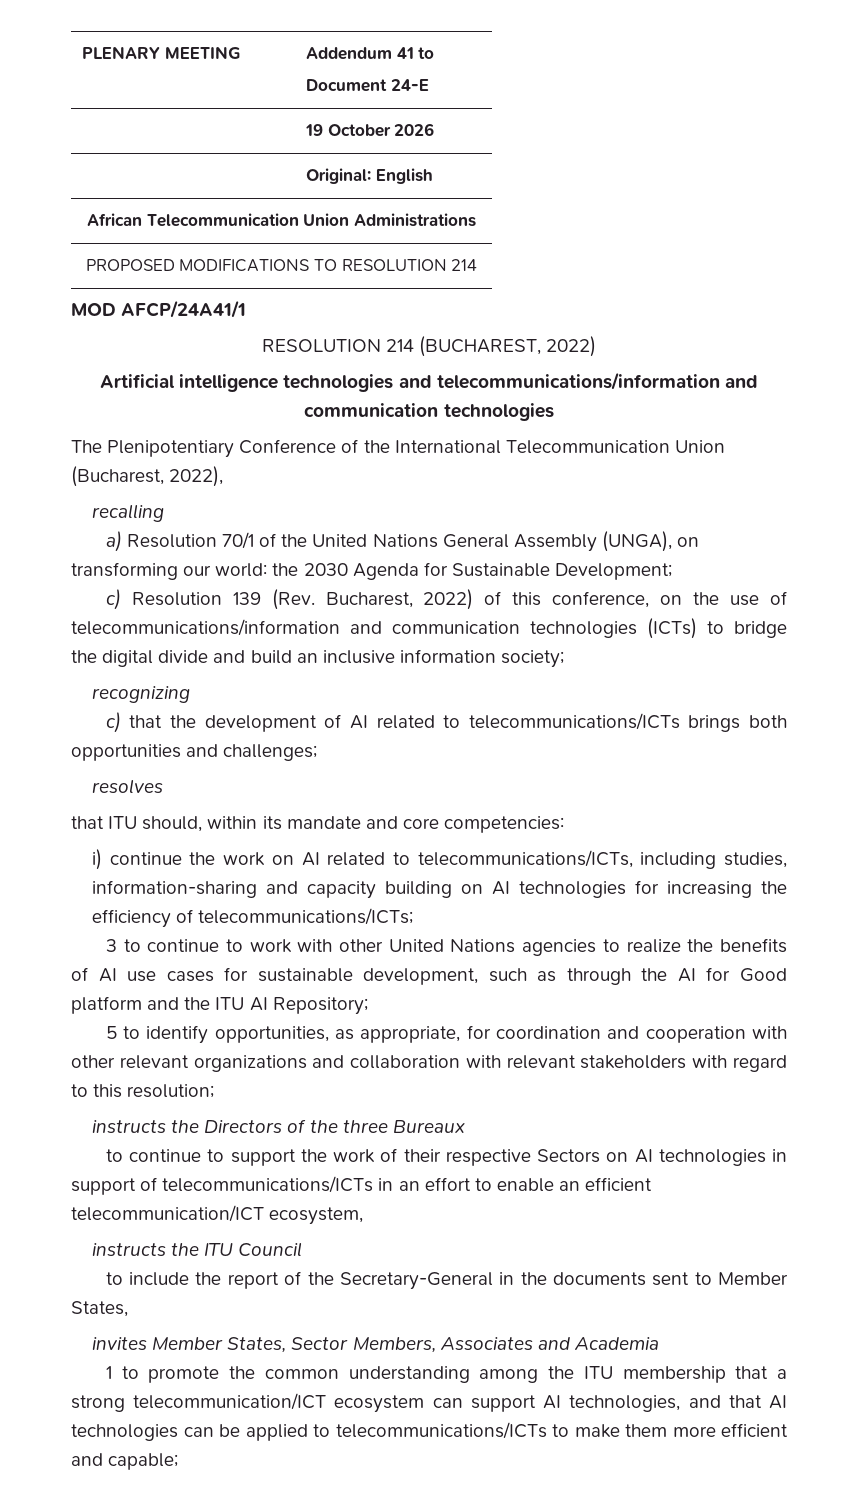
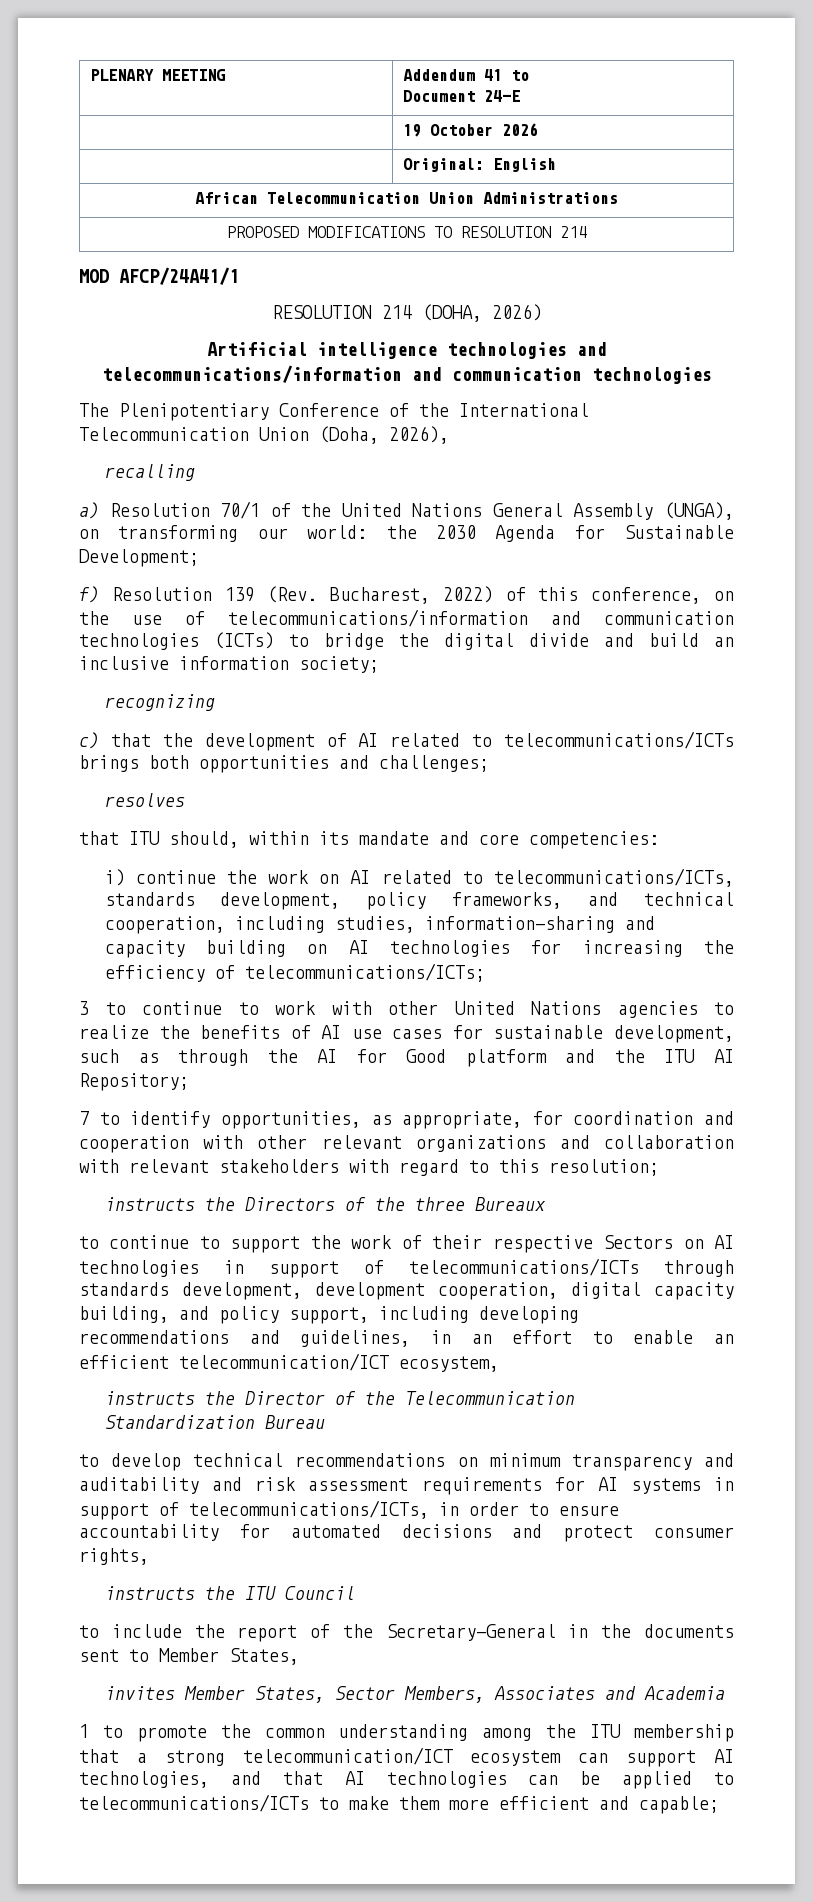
[419,336,597,357] (BUCHAREST, 2022) -> [421,304,542,322] (DOHA, 2026)
[71,466,224,487] (Bucharest, 2022), -> [319,426,449,444] (Doha, 2026),
[105,589,121,610] c) -> [79,586,99,603] f)
(633, 859) none -> [104,892,735,910] [104,916,225,934] standards development, policy frameworks, and technical cooperation,
[105,1026,117,1039] 5 -> [79,1111,89,1125] 7
(374, 1184) none -> [664,1260,734,1277] [79,1282,734,1300] [79,1306,579,1324] [79,1330,411,1347] through standards development, development cooperation, digital capacity building, and policy support, including developing recommendations and guidelines,
(364, 1216) none -> [104,1391,575,1405] [104,1415,325,1429] [79,1453,734,1471] [79,1477,734,1495] [79,1500,619,1520] [79,1524,734,1542] [79,1548,149,1565] // instructs the Director of the Telecommunication Standardization Bureau // to develop technical recommendations on minimum transparency and auditability and risk assessment requirements for AI systems in support of telecommunications/ICTs, in order to ensure accountability for automated decisions and protect consumer rights,

